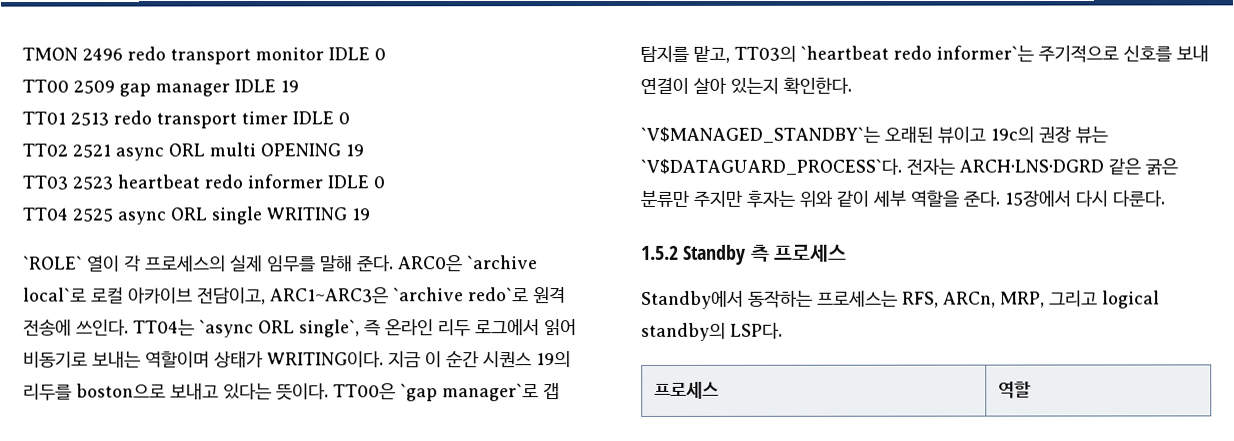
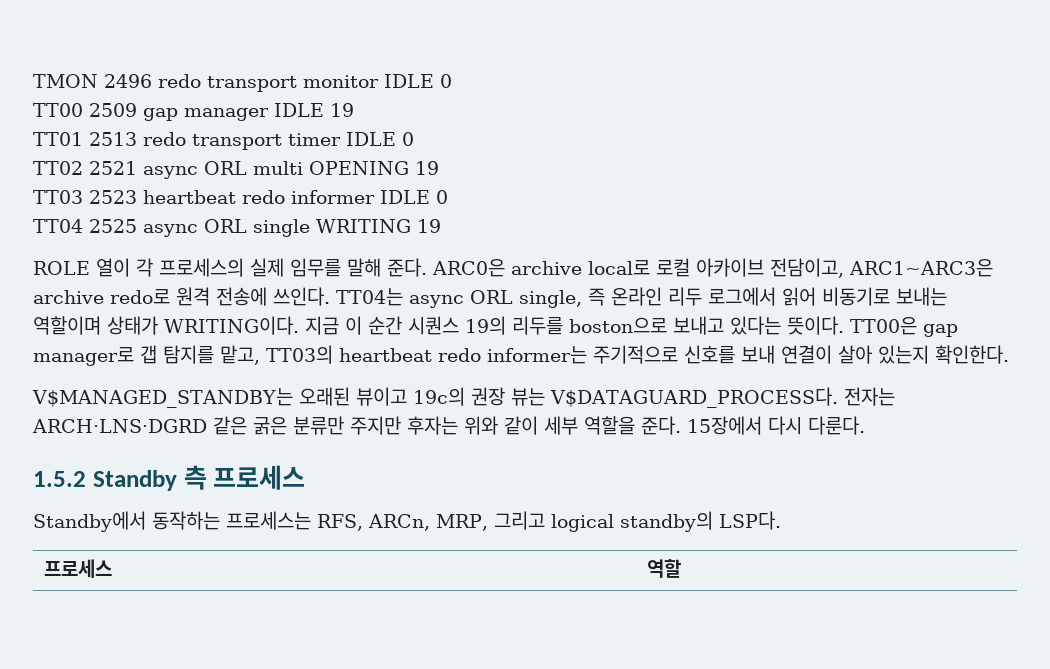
[23,255,83,270] `ROLE` -> [33,261,90,275] ROLE
[467,255,538,270] [23,287,87,302] `archive local`로 -> [511,260,650,275] archive local로
[393,287,529,302] `archive redo`로 -> [33,289,170,304] archive redo로
[199,319,360,338] `async ORL single`, -> [409,290,582,308] async ORL single,
[400,383,539,402] `gap manager`로 -> [923,324,958,337] [33,347,134,366] gap manager로
[800,45,1034,62] `heartbeat redo informer`는 -> [339,346,587,364] heartbeat redo informer는
[640,126,880,143] `V$MANAGED_STANDBY`는 -> [32,388,293,408] V$MANAGED_STANDBY는
[640,158,902,175] `V$DATAGUARD_PROCESS`다. -> [549,387,838,408] V$DATAGUARD_PROCESS다.

